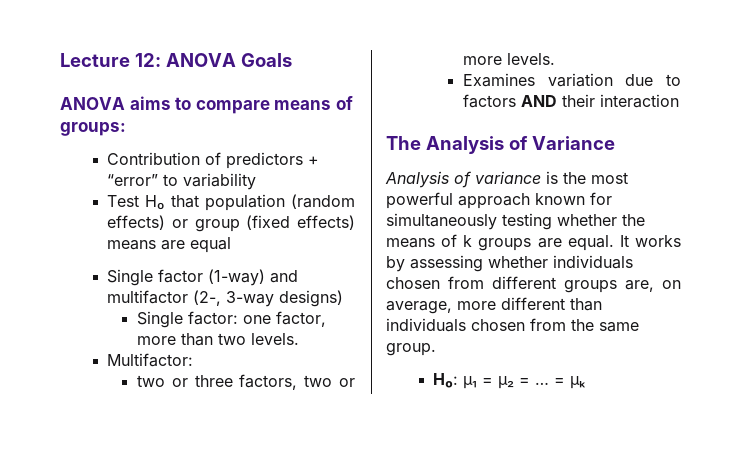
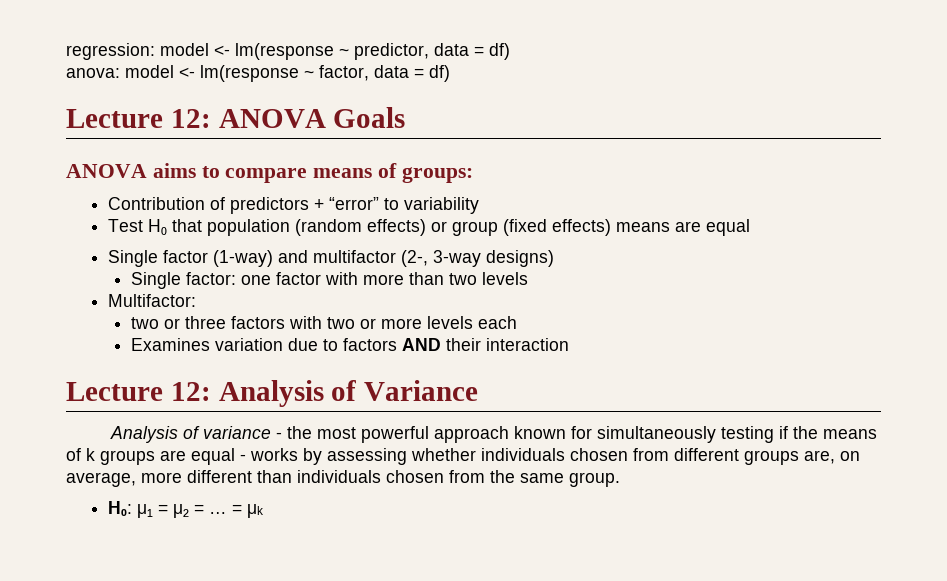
(60, 60) none -> [66,43,510,60] [66,65,450,82] regression: model <- lm(response ~ predictor, data = df) // anova: model <- lm(response ~ factor, data = df) //
[275,311,326,327] factor, -> [275,272,358,285] factor with
[250,333,299,345] levels. -> [481,272,528,285] levels
[239,374,298,390] factors, -> [230,316,322,329] factors with
[506,53,555,65] levels. -> [426,316,517,329] levels each
[386,136,421,150] The -> [66,382,211,401] Lecture 12:
[546,171,558,184] is -> [276,432,283,439] -
[557,214,617,226] whether -> [779,426,789,439] if
[567,235,629,251] equal. It -> [191,448,246,465] equal -

